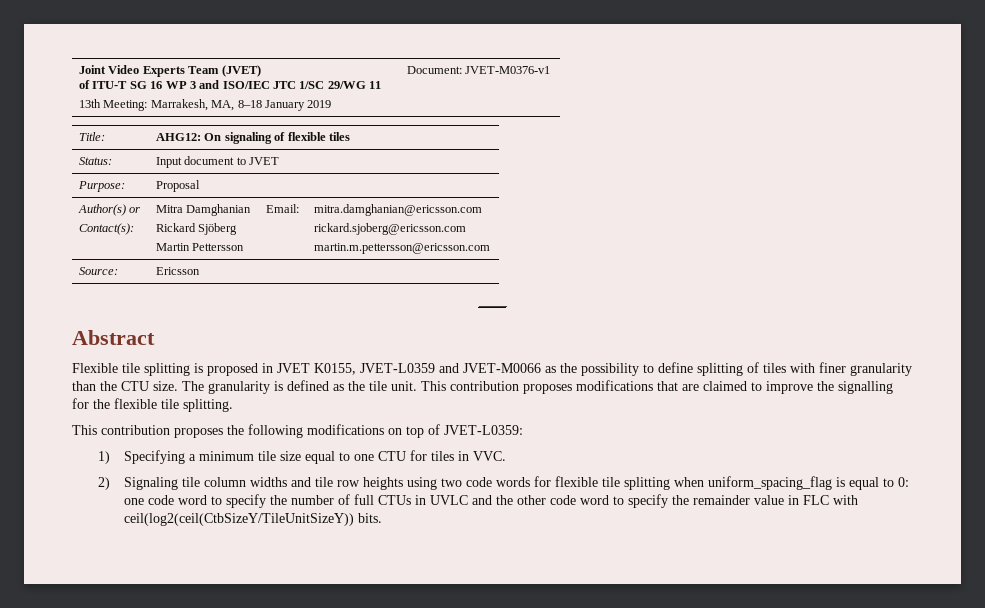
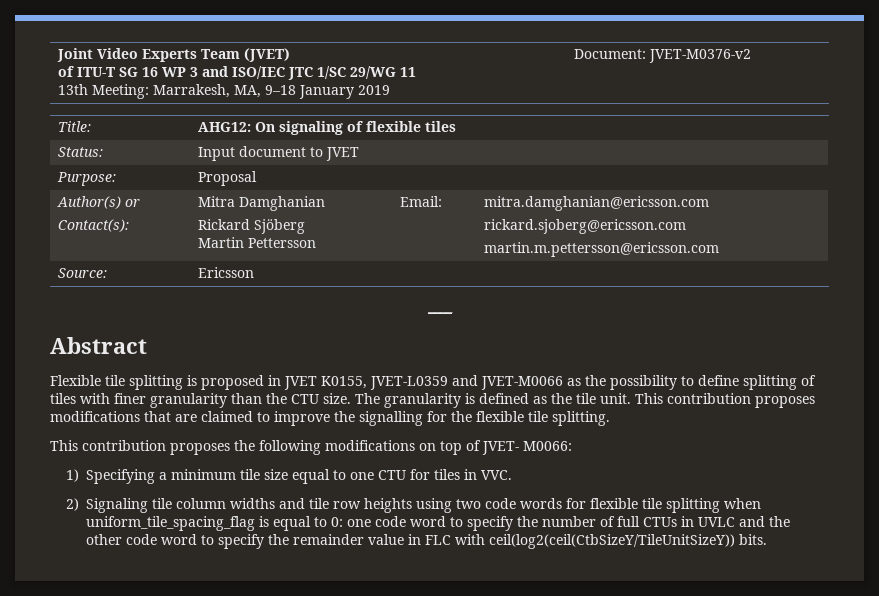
[237,100,262,108] 8–18 -> [265,85,297,95] 9–18
[465,66,551,74] JVET-M0376-v1 -> [649,49,752,63] JVET-M0376-v2
[444,425,523,435] JVET-L0359: -> [482,441,572,455] JVET- M0066:
[708,476,833,490] uniform_spacing_flag -> [85,516,255,531] uniform_tile_spacing_flag

